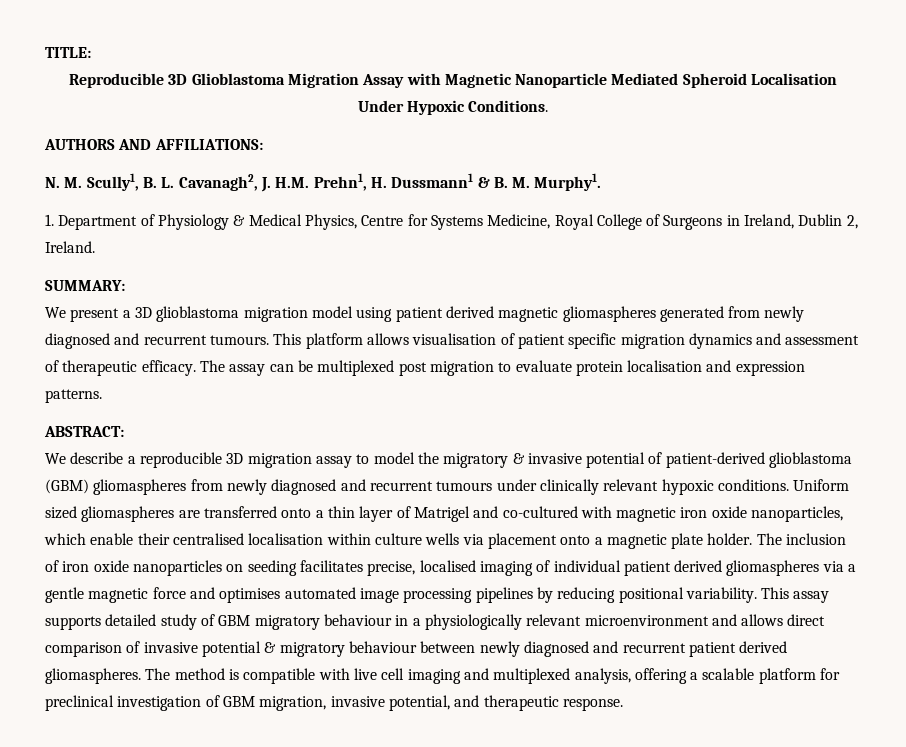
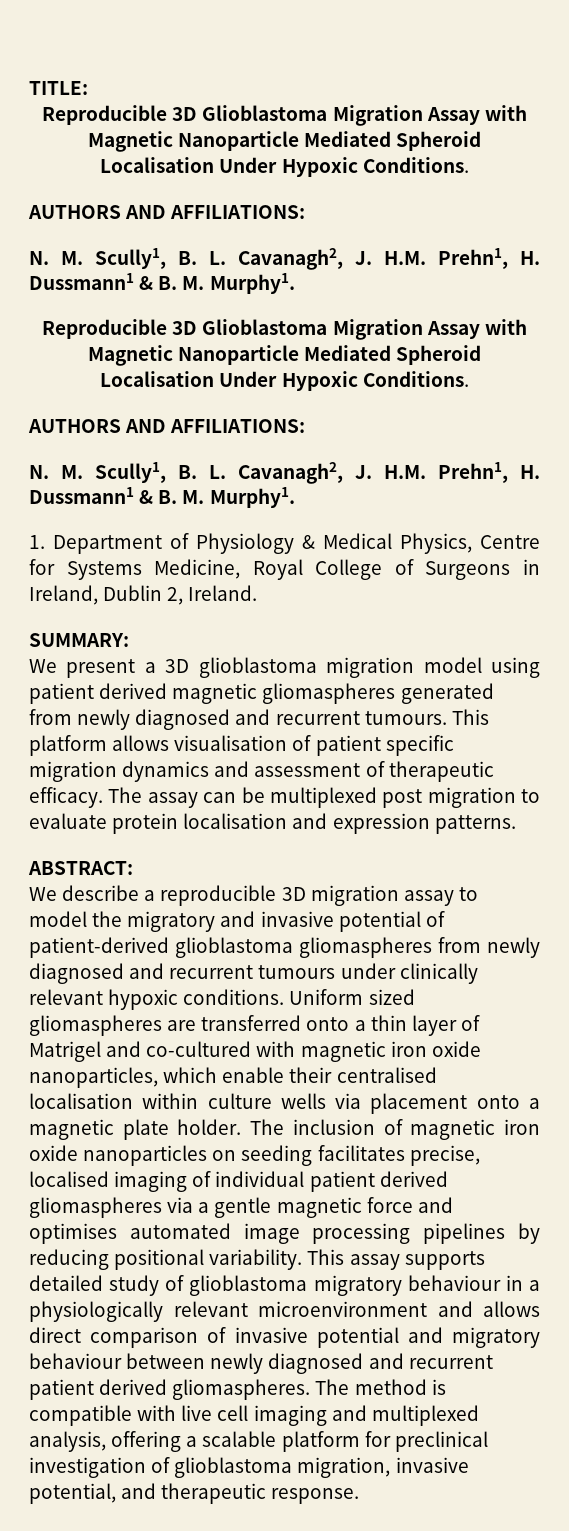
(602, 182) none -> [42,319,527,340] [87,345,482,366] [100,371,469,391] [28,419,306,433] [29,462,540,484] [29,487,295,508] // Reproducible 3D Glioblastoma Migration Assay with Magnetic Nanoparticle Mediated Spheroid Localisation Under Hypoxic Conditions. // AUTHORS AND AFFILIATIONS: // N. M. Scully1, B. L. Cavanagh2, J. H.M. Prehn1, H. Dussmann1 & B. M. Murphy1.
[512,453,525,464] & -> [220,911,256,927] and
[45,479,89,494] (GBM) -> (293, 947) none
(59, 566) none -> [410,1119,496,1140] magnetic
[218,615,251,626] GBM -> [189,1275,308,1296] glioblastoma
[264,642,277,653] & -> [407,1327,443,1343] and
[222,696,255,707] GBM -> [174,1457,293,1478] glioblastoma

